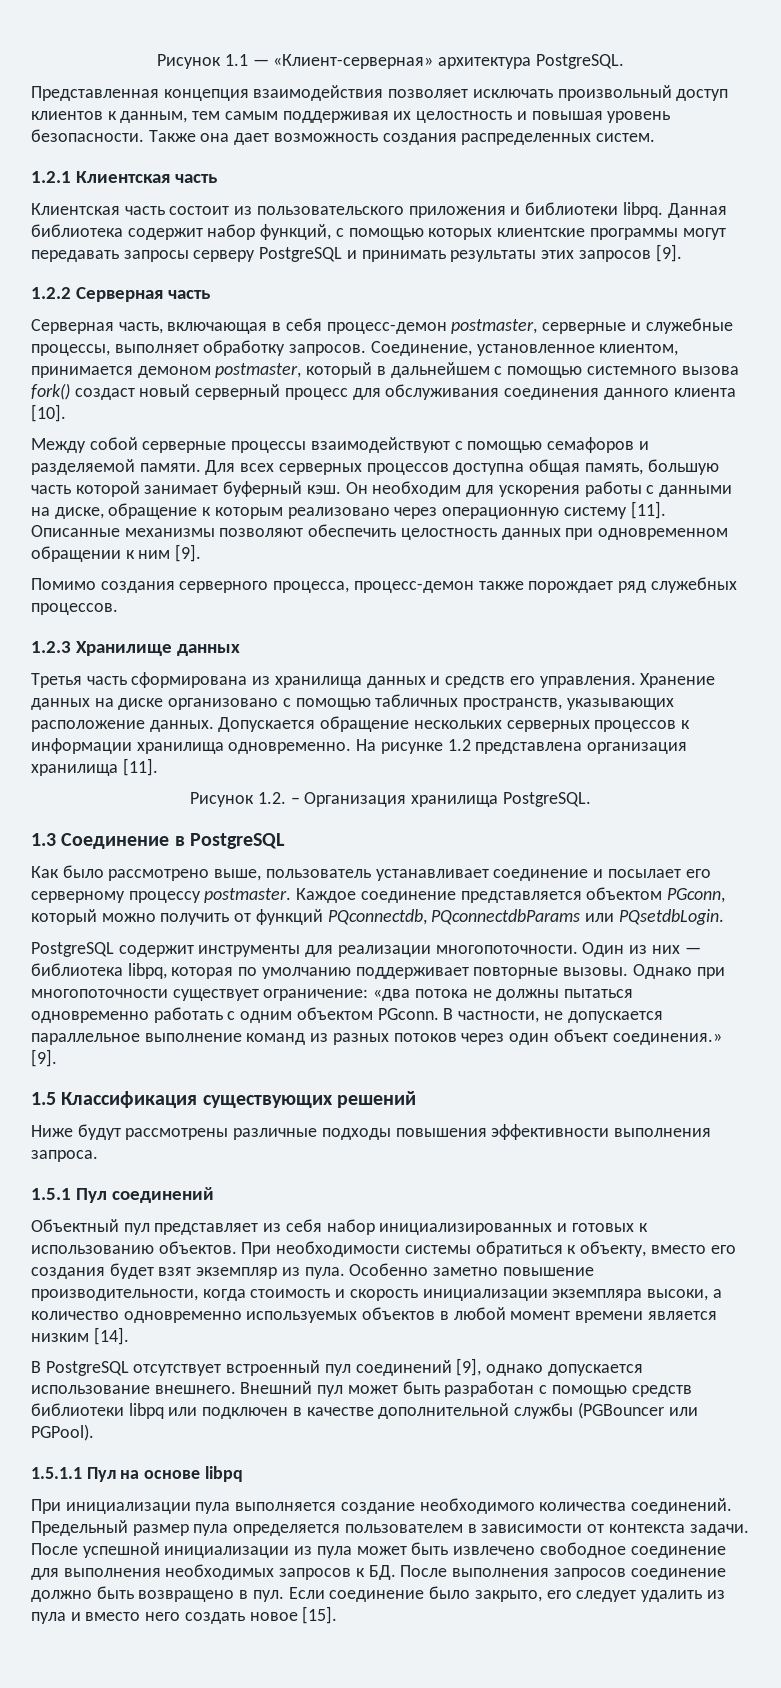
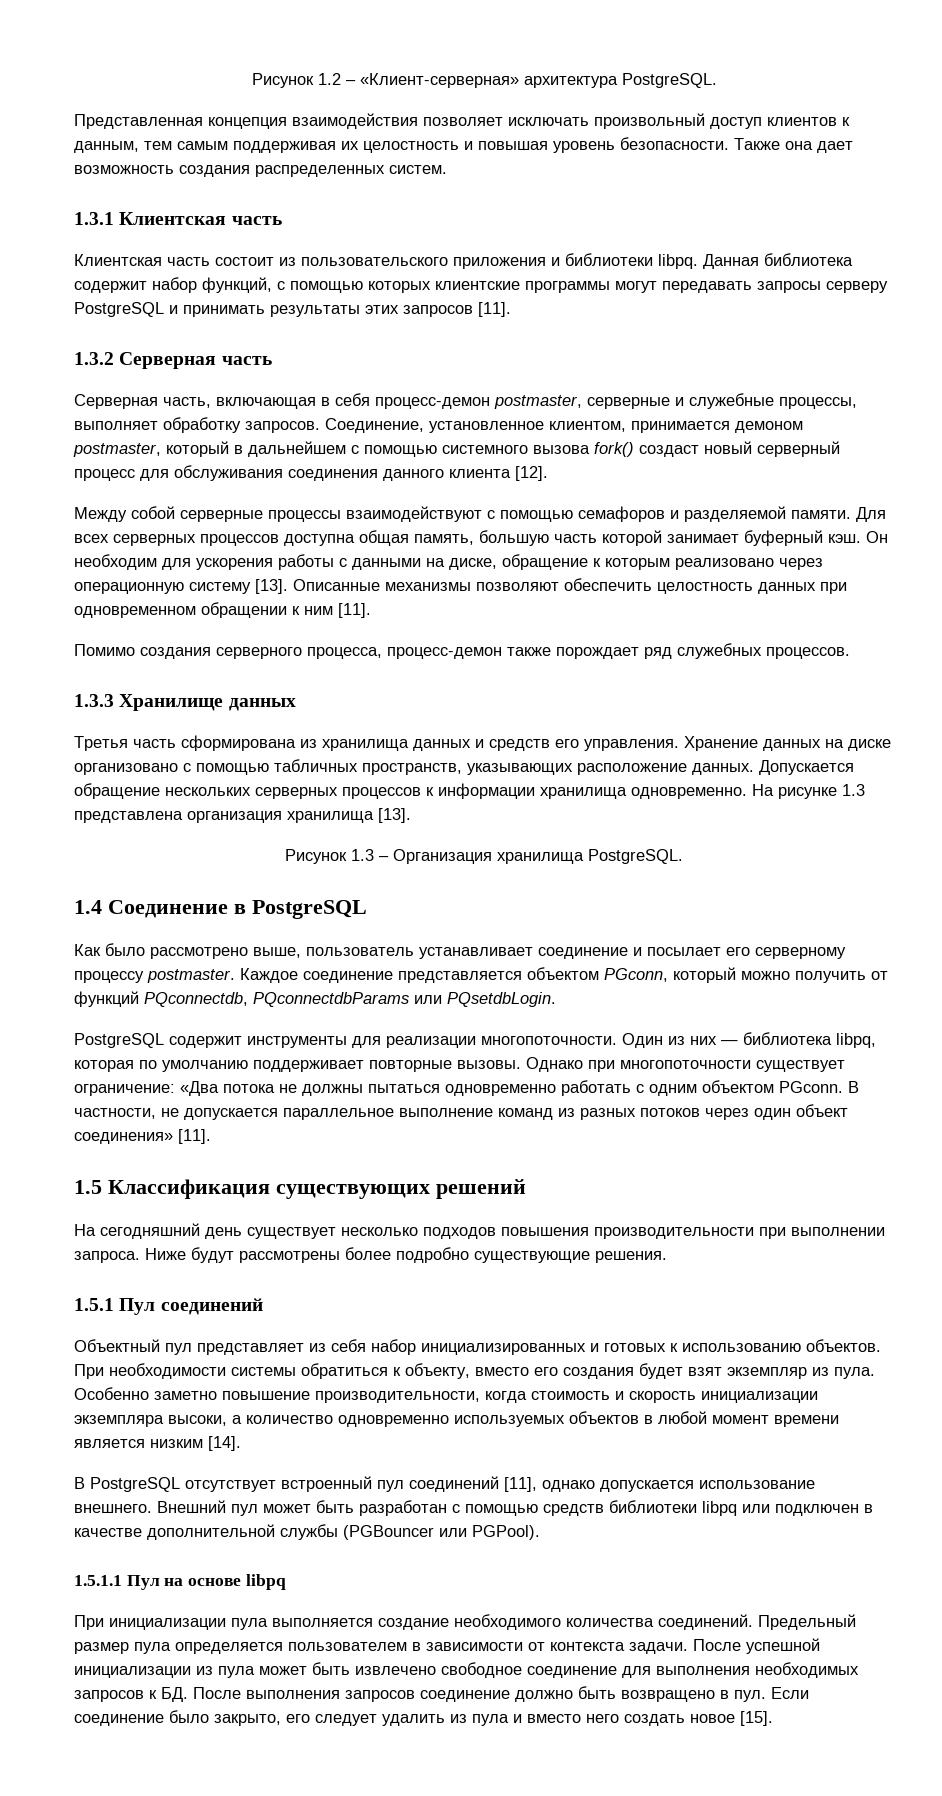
[157,54,269,69] Рисунок 1.1 — -> [251,73,356,88] Рисунок 1.2 –
[31,171,71,183] 1.2.1 -> [74,212,114,225] 1.3.1
[655,244,682,262] [31,287,71,299] [9]. // 1.2.2 -> [478,302,511,317] [74,352,114,365] [11]. // 1.3.2
[31,404,66,422] [10]. -> [515,466,548,481] [12].
[630,501,666,519] [11]. -> [255,579,288,594] [13].
[175,544,202,562] [9]. -> [338,603,371,618] [11].
[31,641,71,653] 1.2.3 -> [74,694,114,707] 1.3.3
[447,739,471,751] 1.2 -> [842,784,865,796] 1.3
[122,758,158,776] [190,792,286,807] [11]. // Рисунок 1.2. -> [378,808,411,823] [285,849,374,864] [13]. // Рисунок 1.3
[31,833,56,846] 1.3 -> [74,900,102,914] 1.4
[373,989,411,1001] «два -> [180,1081,219,1096] «Два
[612,1033,722,1045] [31,1049,57,1067] соединения.» [9]. -> [74,1129,211,1144] соединения» [11].
[31,1124,712,1140] [31,1150,98,1162] Ниже будут рассмотрены различные подходы повышения эффективности выполнения запроса. -> [74,1223,885,1239] [74,1247,667,1263] На сегодняшний день существует несколько подходов повышения производительности при выполнении запроса. Ниже будут рассмотрены более подробно существующие решения.
[456,1358,482,1376] [9], -> [504,1477,537,1492] [11],

